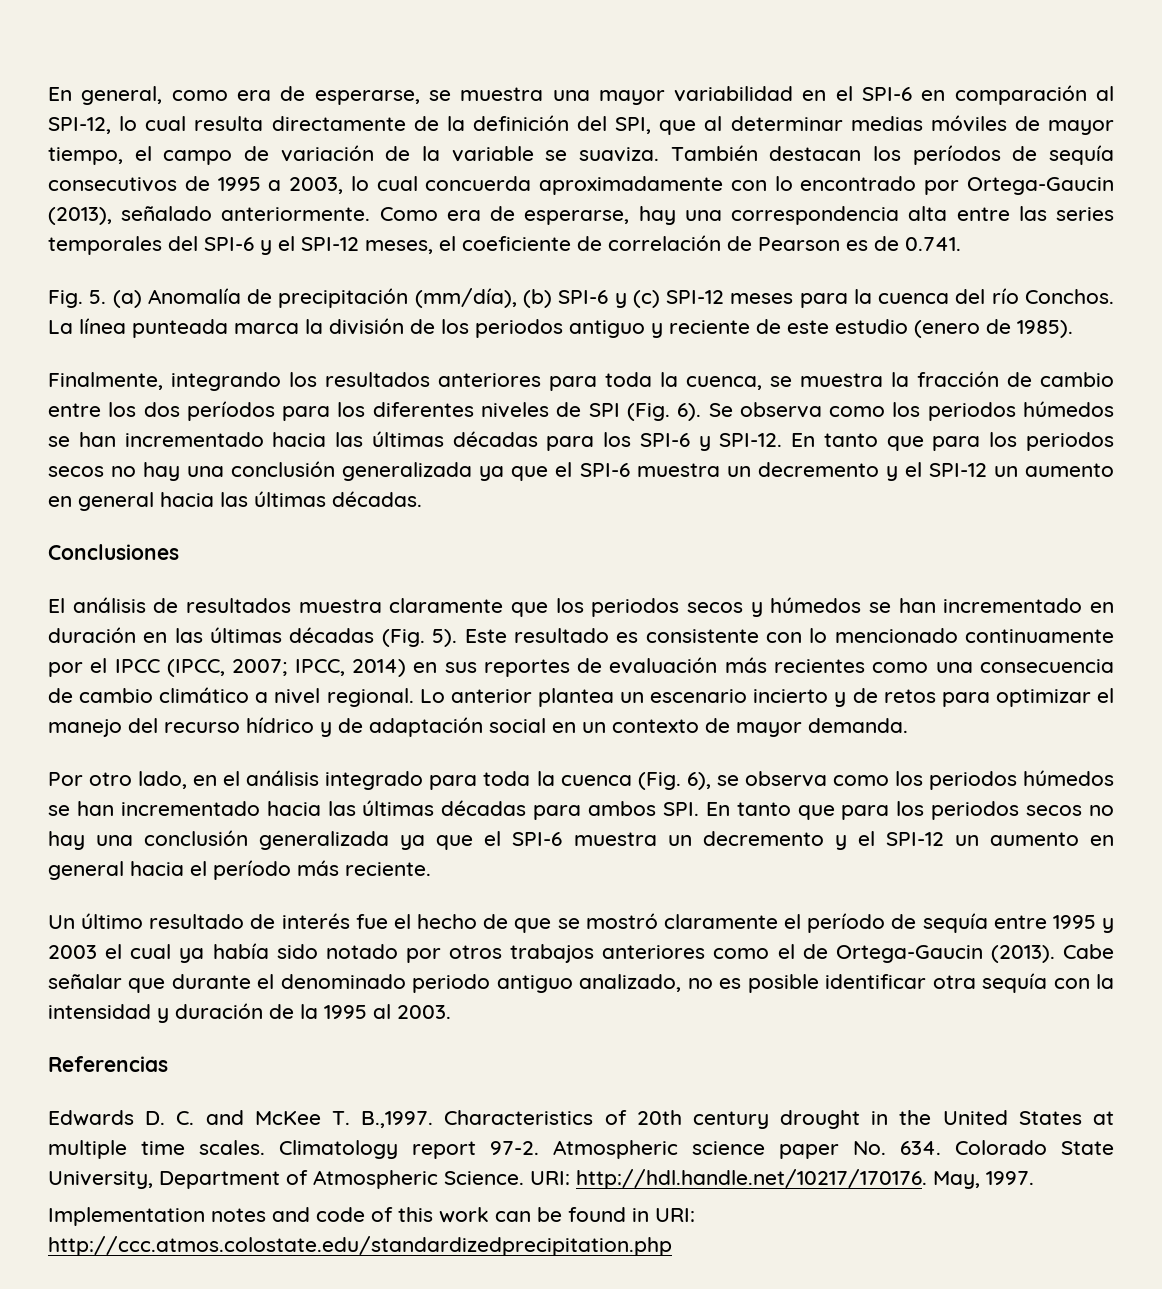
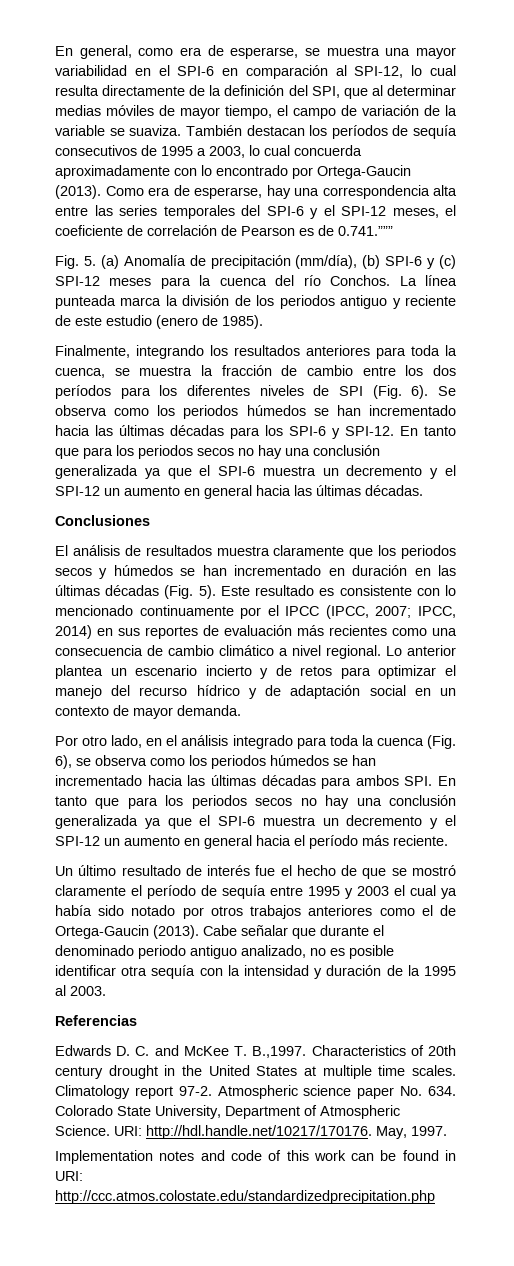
[48,206,371,225] (2013), señalado anteriormente. -> [55,185,101,199] (2013).
[905,237,961,251] 0.741. -> [338,226,393,236] 0.741.”””

